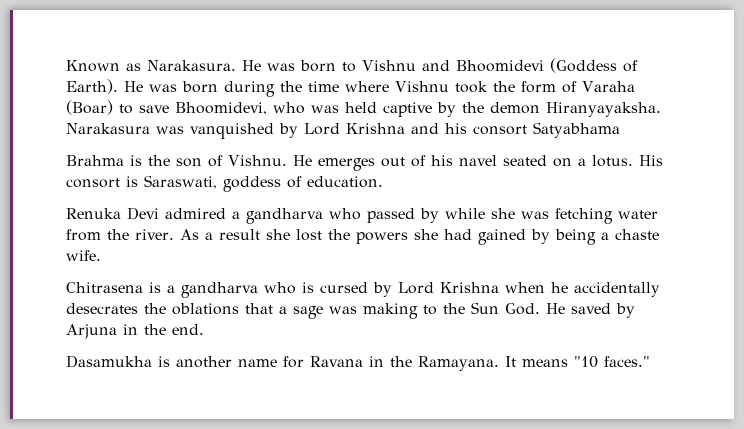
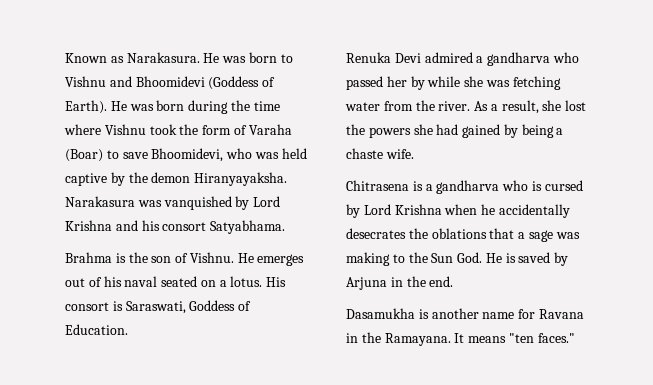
[533,122,620,138] Satyabhama -> [210,220,286,234] Satyabhama.
[458,155,497,166] navel -> [124,276,158,287] naval
[223,176,383,192] goddess of education. -> [189,300,252,311] [65,324,128,335] Goddess of Education.
(415, 215) none -> [386,76,407,87] her
[218,229,260,240] result -> [501,100,539,114] result,
(565, 308) none -> [505,253,516,263] is
[574,356,598,368] "10 -> [508,333,534,343] "ten

